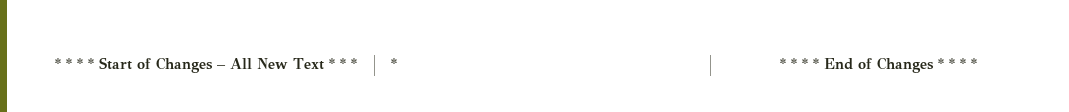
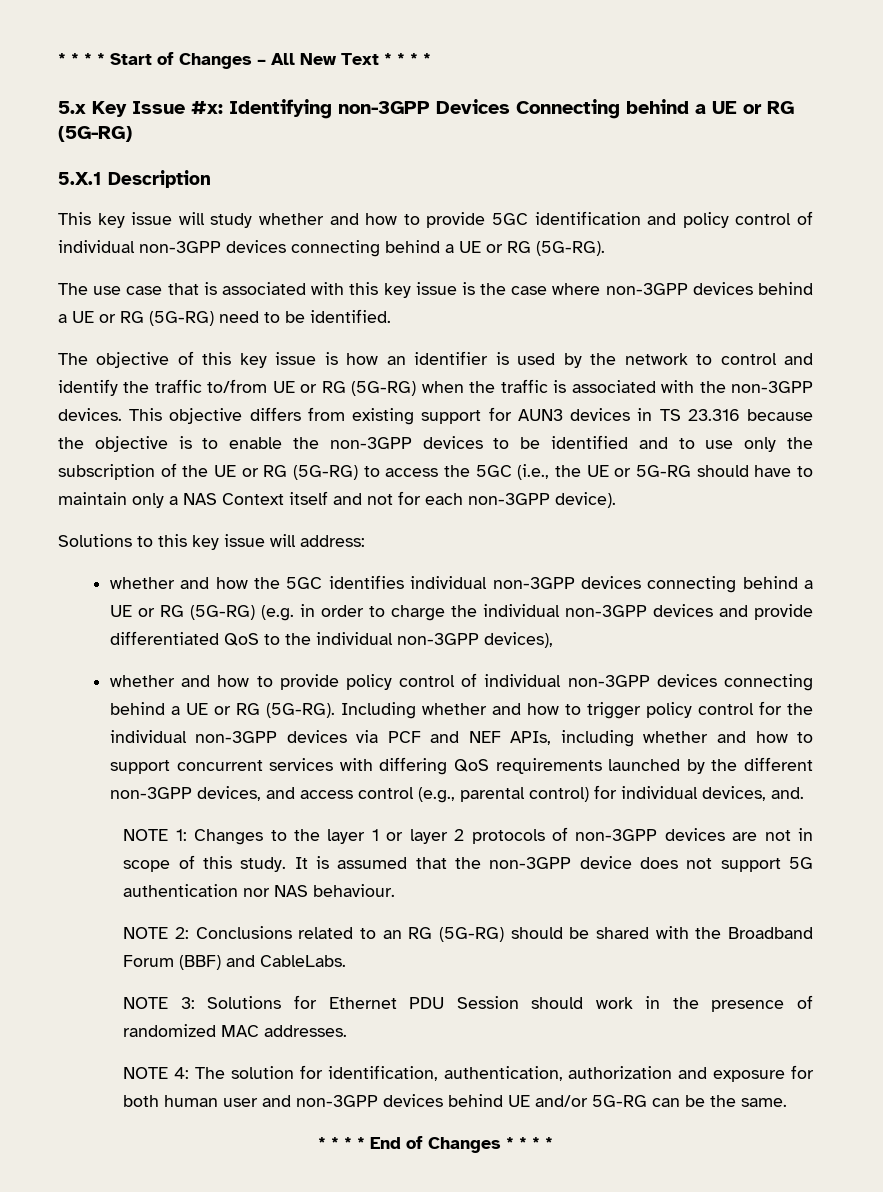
(397, 63) none -> [58,99,794,119] [58,126,132,142] [58,170,211,188] [58,211,814,228] [58,240,605,257] [58,282,813,298] [58,309,391,326] [58,351,814,368] [58,379,813,396] [58,407,814,425] [58,435,813,452] [58,463,813,480] [58,491,616,508] [58,534,365,550] [109,575,813,593] [109,604,814,621] [109,631,553,648] [109,673,813,691] [109,701,814,719] [109,730,813,747] [109,757,813,775] [109,785,804,803] [123,827,814,845] [123,855,814,872] [123,884,396,897] [123,926,813,942] [123,955,347,970] [123,995,813,1012] [123,1024,348,1037] [123,1065,815,1082] [123,1094,788,1107] // 5.x Key Issue #x: Identifying non-3GPP Devices Connecting behind a UE or RG (5G-RG) // 5.X.1 Description // This key issue will study whether and how to provide 5GC identification and policy control of individual non-3GPP devices connecting behind a UE or RG (5G-RG). // The use case that is associated with this key issue is the case where non-3GPP devices behind a UE or RG (5G-RG) need to be identified. // The objective of this key issue is how an identifier is used by the network to control and identify the traffic to/from UE or RG (5G-RG) when the traffic is associated with the non-3GPP devices. This objective differs from existing support for AUN3 devices in TS 23.316 because the objective is to enable the non-3GPP devices to be identified and to use only the subscription of the UE or RG (5G-RG) to access the 5GC (i.e., the UE or 5G-RG should have to maintain only a NAS Context itself and not for each non-3GPP device). // Solutions to this key issue will address: // whether and how the 5GC identifies individual non-3GPP devices connecting behind a UE or RG (5G-RG) (e.g. in order to charge the individual non-3GPP devices and provide differentiated QoS to the individual non-3GPP devices), // whether and how to provide policy control of individual non-3GPP devices connecting behind a UE or RG (5G-RG). Including whether and how to trigger policy control for the individual non-3GPP devices via PCF and NEF APIs, including whether and how to support concurrent services with differing QoS requirements launched by the different non-3GPP devices, and access control (e.g., parental control) for individual devices, and. // NOTE 1: Changes to the layer 1 or layer 2 protocols of non-3GPP devices are not in scope of this study. It is assumed that the non-3GPP device does not support 5G authentication nor NAS behaviour. // NOTE 2: Conclusions related to an RG (5G-RG) should be shared with the Broadband Forum (BBF) and CableLabs. // NOTE 3: Solutions for Ethernet PDU Session should work in the presence of randomized MAC addresses. // NOTE 4: The solution for identification, authentication, authorization and exposure for both human user and non-3GPP devices behind UE and/or 5G-RG can be the same.

